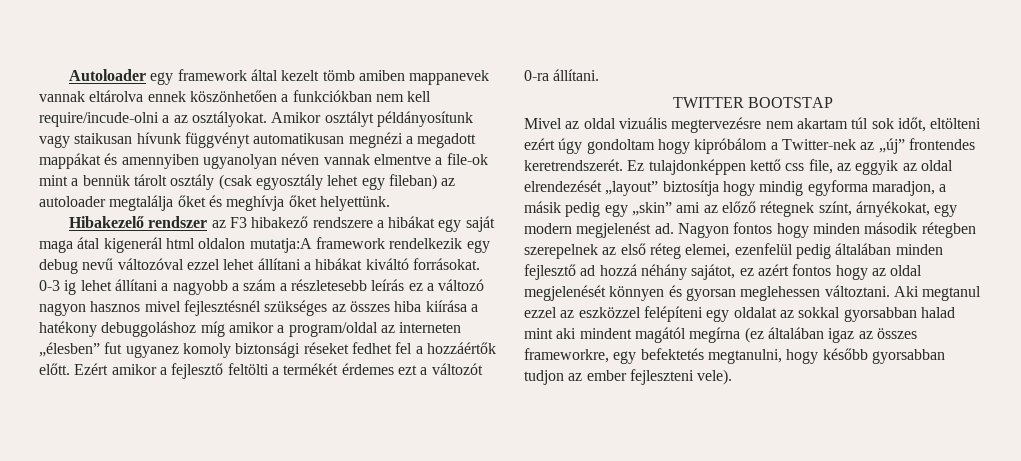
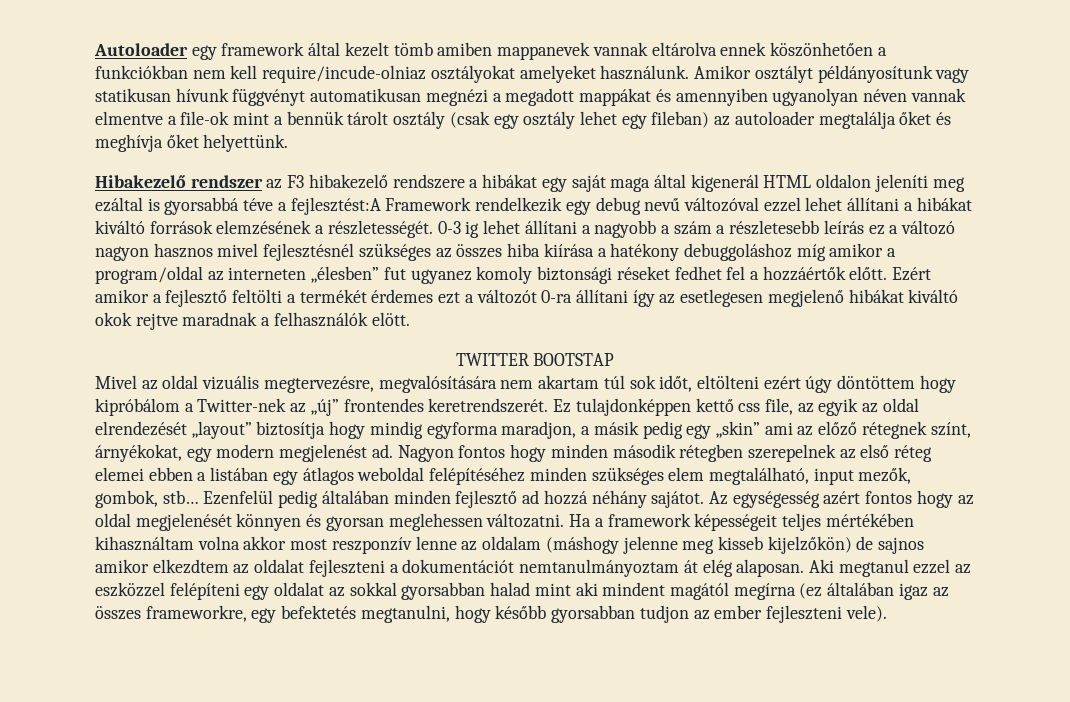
[39,111,267,127] require/incude-olni a az osztályokat. -> [262,65,690,83] require/incude-olniaz osztályokat amelyeket használunk.
[74,133,133,144] staikusan -> [95,88,171,102] statikusan
[255,174,323,190] egyosztály -> [493,111,576,129] egy osztály
[251,216,309,228] hibakező -> [308,174,388,189] hibakezelő
[77,237,385,253] átal kigenerál html oldalon mutatja:A framework -> [653,174,965,192] [95,197,472,215] által kigenerál HTML oldalon jeleníti meg ezáltal is gyorsabbá téve a fejlesztést:A Framework
[412,258,480,270] forrásokat. -> [149,220,433,238] források elemzésének a részletességét.
[553,69,600,81] állítani. -> [575,289,959,307] [95,312,410,330] állítani így az esetlegesen megjelenő hibákat kiváltó okok rejtve maradnak a felhasználók elött.
[671,117,762,133] megtervezésre -> [263,375,497,393] megtervezésre, megvalósítására
[586,139,655,154] gondoltam -> [837,375,916,389] döntöttem
[855,160,899,175] eggyik -> [818,398,859,416] egyik
[685,243,793,258] elemei, ezenfelül -> [95,467,912,485] [95,490,274,508] elemei ebben a listában egy átlagos weboldal felépítéséhez minden szükséges elem megtalálható, input mezők, gombok, stb… Ezenfelül
[691,264,754,280] sajátot, ez -> [651,491,820,508] sajátot. Az egységesség
[824,285,890,297] változtani. -> [486,513,914,531] [95,536,925,554] [95,559,805,577] változatni. Ha a framework képességeit teljes mértékében kihasználtam volna akkor most reszponzív lenne az oldalam (máshogy jelenne meg kisseb kijelzőkön) de sajnos amikor elkezdtem az oldalat fejleszteni a dokumentációt nemtanulmányoztam át elég alaposan.

